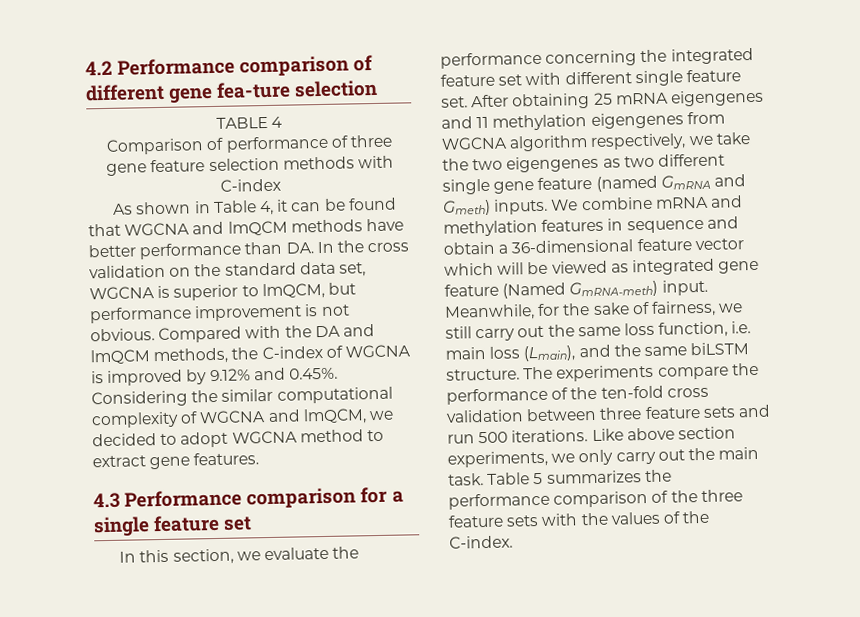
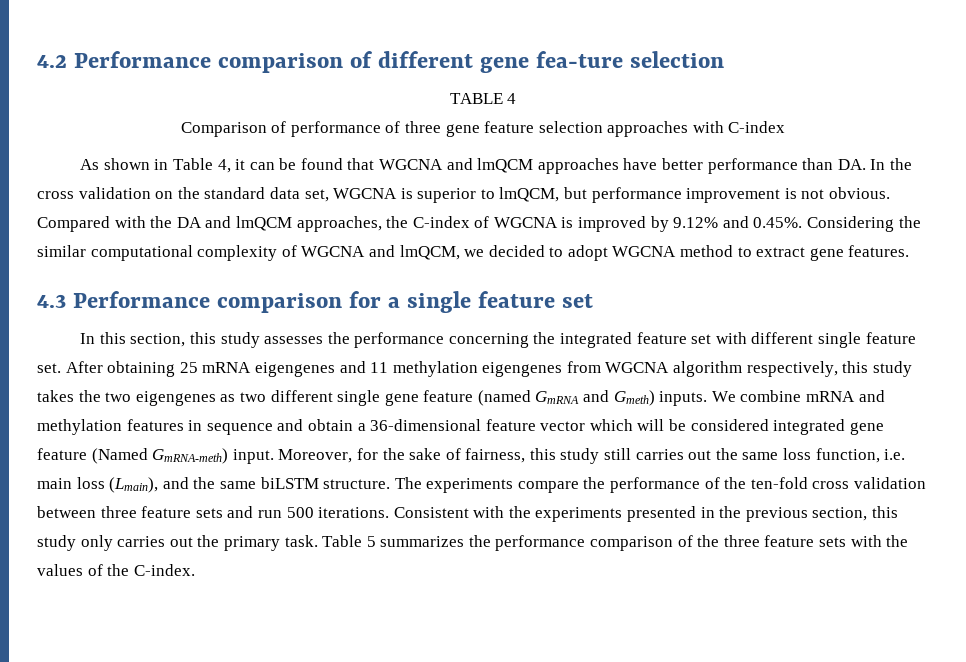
[282,156,355,170] methods -> [607,121,689,137] approaches
[290,219,363,233] methods -> [537,158,619,174] approaches
[153,347,229,365] methods, -> [296,216,382,232] approaches,
[236,546,329,561] we evaluate -> [189,332,324,348] this study assesses
[688,132,751,146] we take -> [842,361,912,377] [37,390,74,402] this study takes
[551,260,629,274] viewed as -> [690,419,769,431] considered
[444,304,535,321] Meanwhile, -> [278,449,353,463] Moreover,
[718,303,744,313] [445,326,516,342] we still carry -> [529,448,684,464] this study still carries
[591,426,736,442] [447,446,760,468] Like above section experiments, we only carry out the main -> [393,506,899,522] [37,535,280,551] Consistent with the experiments presented in the previous section, this study only carries out the primary

